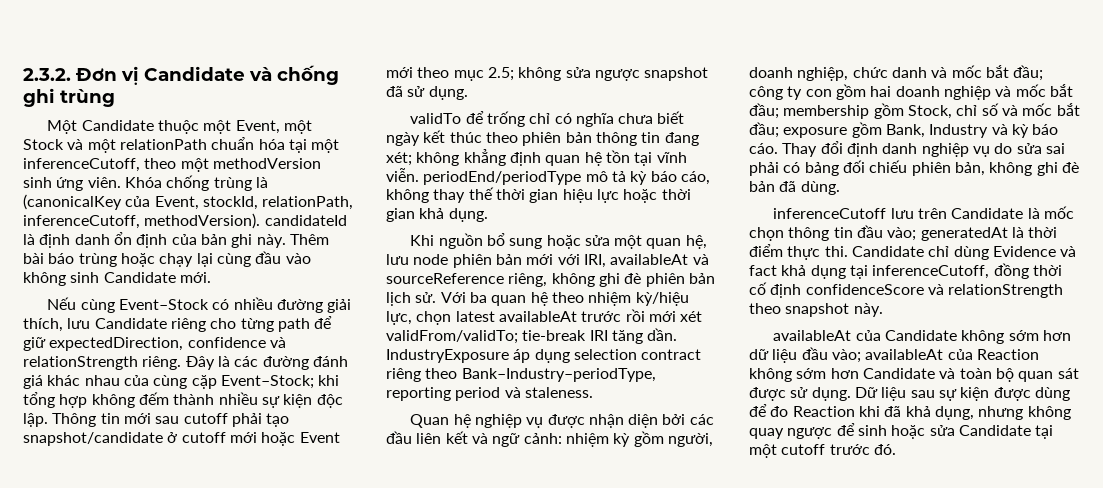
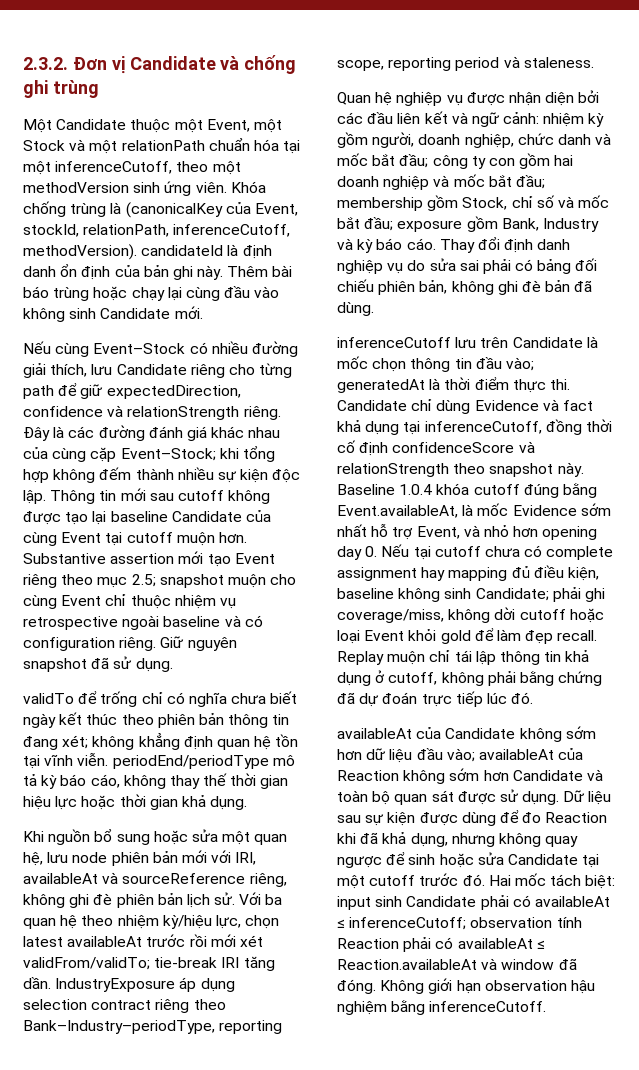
[231,413,290,427] [23,432,340,446] [386,67,640,81] phải tạo snapshot/candidate ở cutoff mới hoặc Event mới theo mục 2.5; không sửa ngược -> [228,490,271,504] [23,510,271,525] [23,532,247,546] [23,551,275,567] [23,574,297,588] [23,594,236,609] [23,615,263,630] [23,636,237,651] không được tạo lại baseline Candidate của cùng Event tại cutoff muộn hơn. Substantive assertion mới tạo Event riêng theo mục 2.5; snapshot muộn cho cùng Event chỉ thuộc nhiệm vụ retrospective ngoài baseline và có configuration riêng. Giữ nguyên
(451, 394) none -> [337,57,452,71] scope, reporting
(883, 310) none -> [337,483,597,498] [337,503,611,518] [337,523,598,540] [337,544,614,560] [337,565,599,581] [337,587,605,602] [337,607,604,623] [337,628,598,644] [337,650,590,665] [337,670,603,686] [337,691,534,707] Baseline 1.0.4 khóa cutoff đúng bằng Event.availableAt, là mốc Evidence sớm nhất hỗ trợ Event, và nhỏ hơn opening day 0. Nếu tại cutoff chưa có complete assignment hay mapping đủ điều kiện, baseline không sinh Candidate; phải ghi coverage/miss, không dời cutoff hoặc loại Event khỏi gold để làm đẹp recall. Replay muộn chỉ tái lập thông tin khả dụng ở cutoff, không phải bằng chứng đã dự đoán trực tiếp lúc đó.
(896, 449) none -> [488,873,616,889] [337,895,610,910] [337,917,582,930] [337,937,545,952] [337,958,577,970] [337,978,595,994] [337,1000,547,1015] Hai mốc tách biệt: input sinh Candidate phải có availableAt ≤ inferenceCutoff; observation tính Reaction phải có availableAt ≤ Reaction.availableAt và window đã đóng. Không giới hạn observation hậu nghiệm bằng inferenceCutoff.

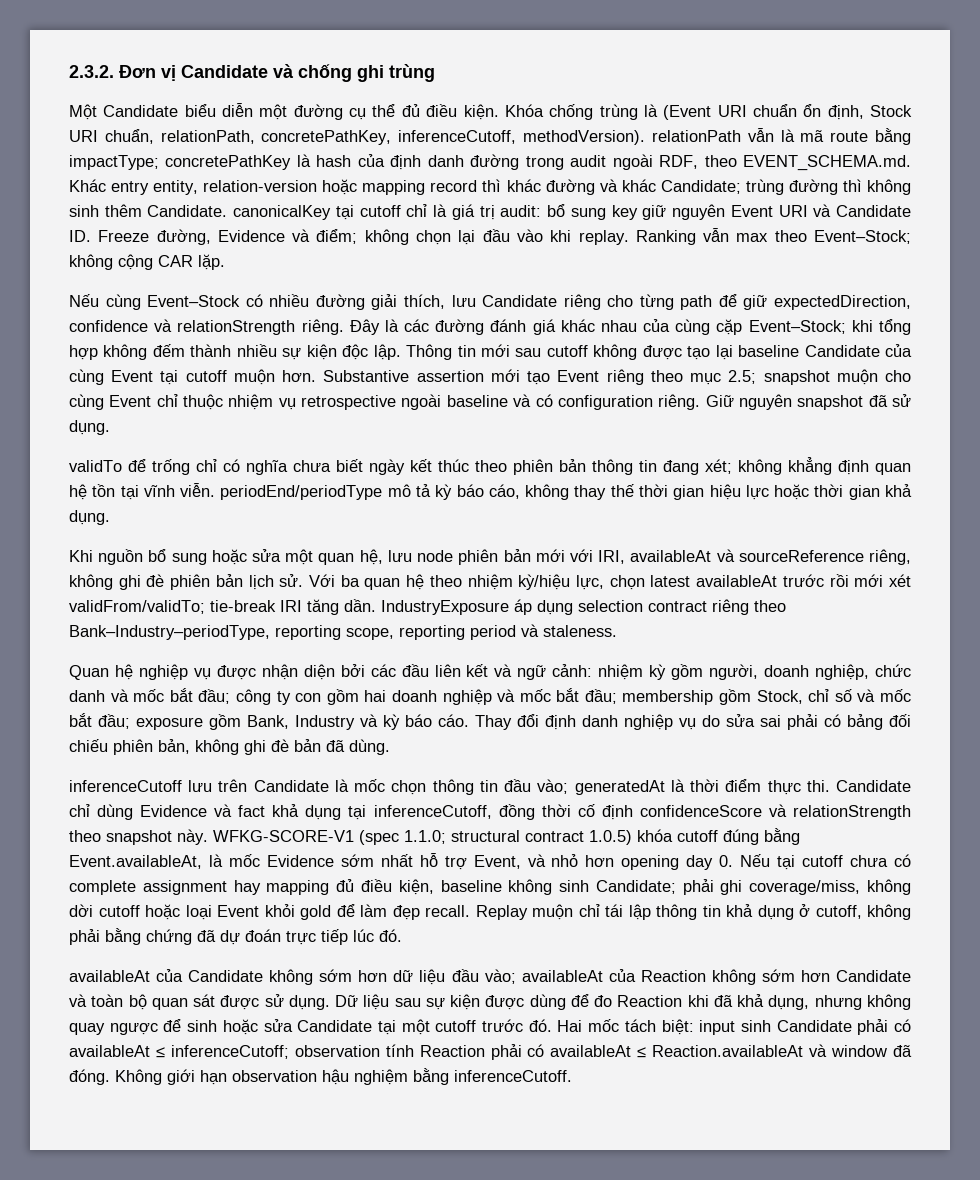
[130,119,282,133] [23,138,301,154] [23,161,241,175] [23,181,266,196] [23,201,298,218] [23,224,291,237] [23,244,272,260] [23,264,293,280] [23,286,280,301] [23,306,203,322] thuộc một Event, một Stock và một relationPath chuẩn hóa tại một inferenceCutoff, theo một methodVersion sinh ứng viên. Khóa chống trùng là (canonicalKey của Event, stockId, relationPath, inferenceCutoff, methodVersion). candidateId là định danh ổn định của bản ghi này. Thêm bài báo trùng hoặc chạy lại cùng đầu vào không sinh Candidate mới. -> [184,103,913,120] [69,128,912,145] [69,154,911,171] [69,179,911,195] [69,204,911,220] [69,228,911,245] [69,254,225,270] biểu diễn một đường cụ thể đủ điều kiện. Khóa chống trùng là (Event URI chuẩn ổn định, Stock URI chuẩn, relationPath, concretePathKey, inferenceCutoff, methodVersion). relationPath vẫn là mã route bằng impactType; concretePathKey là hash của định danh đường trong audit ngoài RDF, theo EVENT_SCHEMA.md. Khác entry entity, relation-version hoặc mapping record thì khác đường và khác Candidate; trùng đường thì không sinh thêm Candidate. canonicalKey tại cutoff chỉ là giá trị audit: bổ sung key giữ nguyên Event URI và Candidate ID. Freeze đường, Evidence và điểm; không chọn lại đầu vào khi replay. Ranking vẫn max theo Event–Stock; không cộng CAR lặp.
[337,484,433,495] Baseline 1.0.4 -> [213,830,632,845] WFKG-SCORE-V1 (spec 1.1.0; structural contract 1.0.5)

